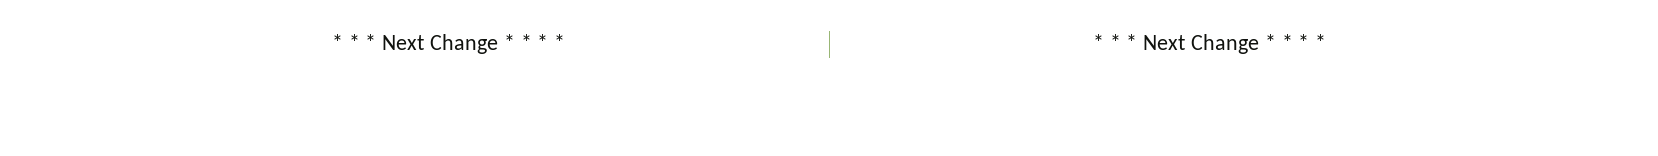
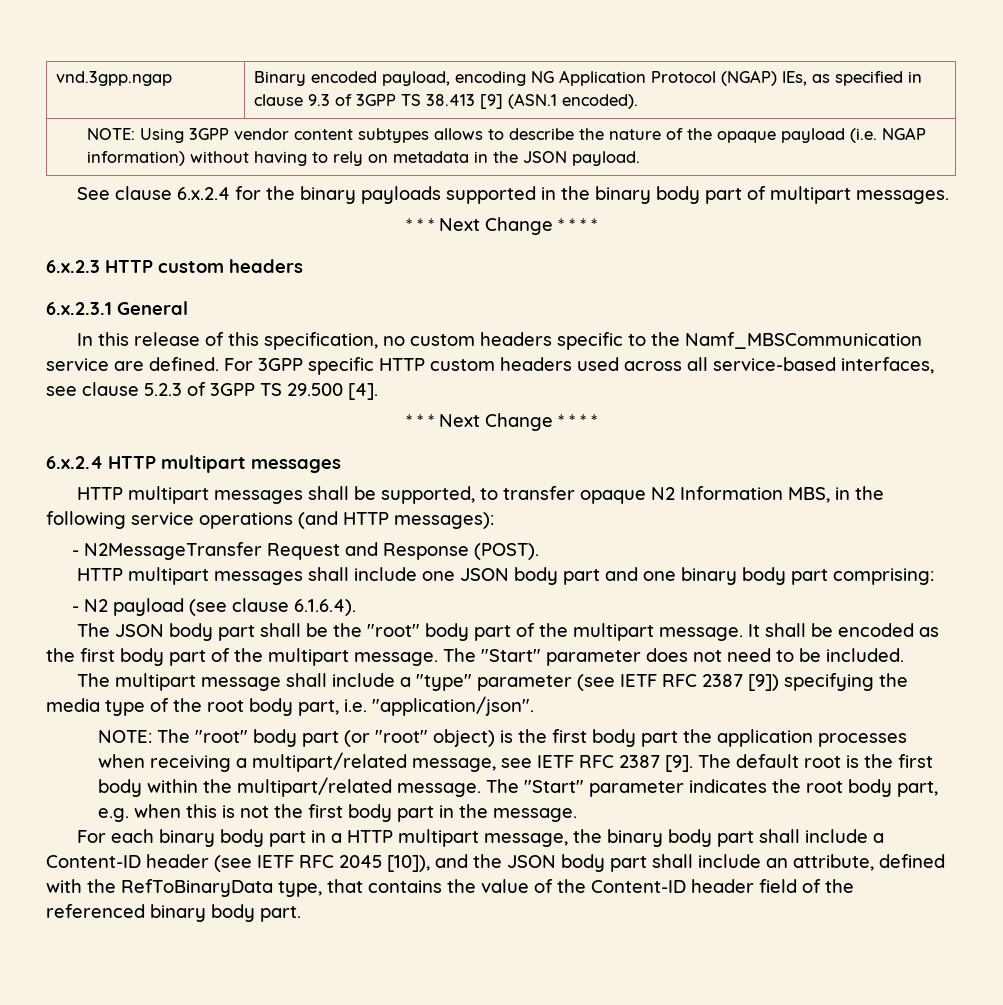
[331,34,566,54] [1092,34,1327,54] * * * Next Change * * * * // * * * Next Change * * * * -> [55,71,172,86] [253,70,922,86] [253,93,638,109] [86,127,926,143] [86,151,640,166] [76,186,949,204] [406,217,597,235] [46,259,303,273] [46,301,188,315] [76,332,922,350] [46,357,934,375] [46,382,378,400] [406,413,597,431] [46,455,341,473] [76,486,884,504] [46,511,494,529] [71,542,539,560] [76,567,934,585] [71,598,356,616] [76,623,939,641] [46,648,904,666] [76,673,908,691] [46,696,534,716] [97,729,907,747] [97,752,933,772] [97,777,938,797] [97,804,577,822] [76,829,884,847] [46,854,945,872] [46,879,854,897] [46,904,301,922] vnd.3gpp.ngap | Binary encoded payload, encoding NG Application Protocol (NGAP) IEs, as specified in clause 9.3 of 3GPP TS 38.413 [9] (ASN.1 encoded). // NOTE: Using 3GPP vendor content subtypes allows to describe the nature of the opaque payload (i.e. NGAP information) without having to rely on metadata in the JSON payload. // See clause 6.x.2.4 for the binary payloads supported in the binary body part of multipart messages. // * * * Next Change * * * * // 6.x.2.3 HTTP custom headers // 6.x.2.3.1 General // In this release of this specification, no custom headers specific to the Namf_MBSCommunication service are defined. For 3GPP specific HTTP custom headers used across all service-based interfaces, see clause 5.2.3 of 3GPP TS 29.500 [4]. // * * * Next Change * * * * // 6.x.2.4 HTTP multipart messages // HTTP multipart messages shall be supported, to transfer opaque N2 Information MBS, in the following service operations (and HTTP messages): // - N2MessageTransfer Request and Response (POST). // HTTP multipart messages shall include one JSON body part and one binary body part comprising: // - N2 payload (see clause 6.1.6.4). // The JSON body part shall be the "root" body part of the multipart message. It shall be encoded as the first body part of the multipart message. The "Start" parameter does not need to be included. // The multipart message shall include a "type" parameter (see IETF RFC 2387 [9]) specifying the media type of the root body part, i.e. "application/json". // NOTE: The "root" body part (or "root" object) is the first body part the application processes when receiving a multipart/related message, see IETF RFC 2387 [9]. The default root is the first body within the multipart/related message. The "Start" parameter indicates the root body part, e.g. when this is not the first body part in the message. // For each binary body part in a HTTP multipart message, the binary body part shall include a Content-ID header (see IETF RFC 2045 [10]), and the JSON body part shall include an attribute, defined with the RefToBinaryData type, that contains the value of the Content-ID header field of the referenced binary body part.

